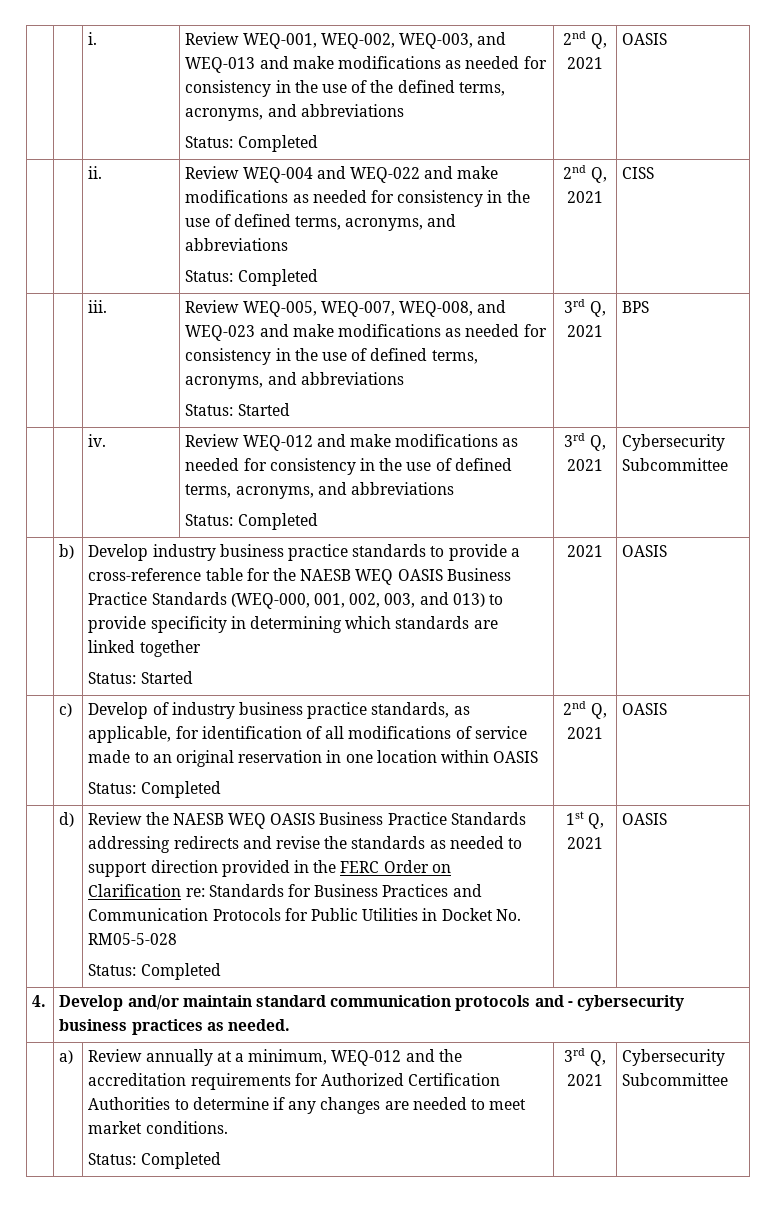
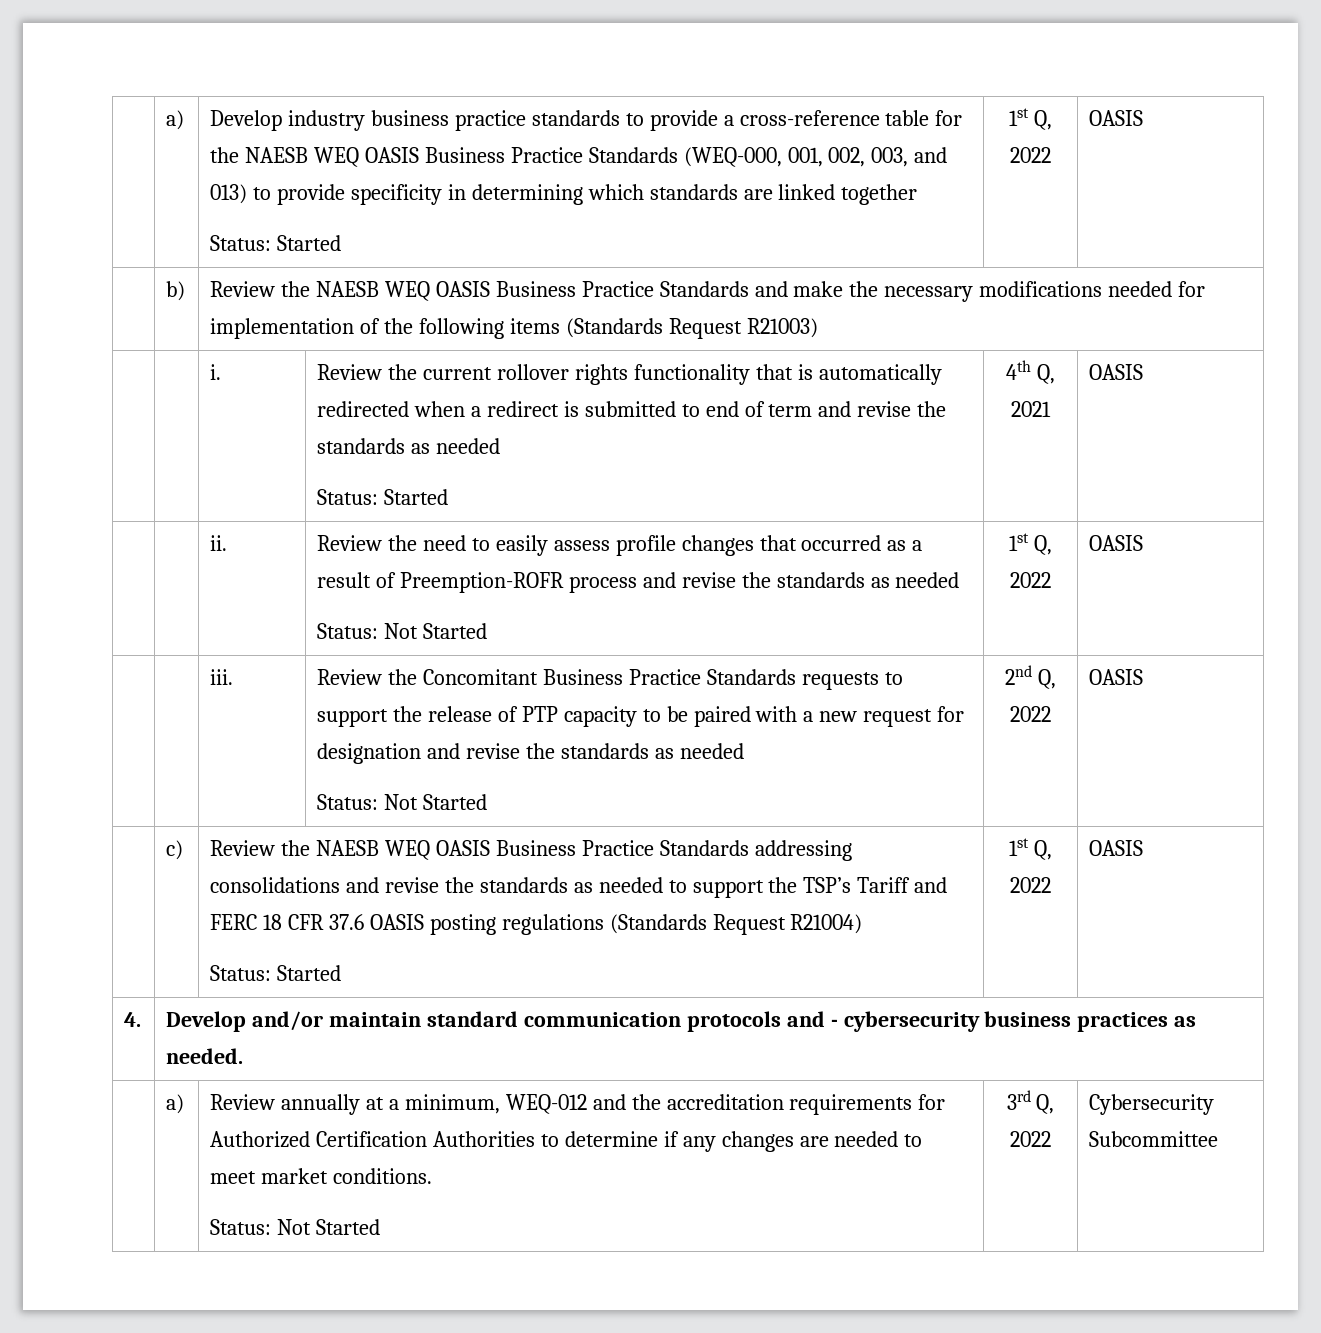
[88,32,98,45] [185,32,507,49] [185,56,547,73] [185,80,505,97] [185,104,404,121] [185,135,318,152] [563,31,607,49] [567,57,603,69] [622,33,668,45] [88,166,103,179] [185,166,499,183] [185,190,530,207] [185,214,457,231] [185,238,289,251] [185,269,318,286] [563,165,607,183] [567,191,603,203] [622,167,655,179] [88,300,108,313] [185,300,507,317] [185,324,547,341] [185,348,478,365] [185,372,404,389] [185,403,290,416] [564,299,606,317] [567,325,603,337] [622,301,650,313] [88,434,107,447] [185,434,519,451] [185,458,512,475] [185,482,454,499] [185,513,318,530] [564,433,606,451] [567,459,603,471] [622,434,726,451] [622,458,729,471] [59,544,75,559] | | i. | Review WEQ-001, WEQ-002, WEQ-003, and WEQ-013 and make modifications as needed for consistency in the use of the defined terms, acronyms, and abbreviations // Status: Completed | 2nd Q, 2021 | OASIS // | | ii. | Review WEQ-004 and WEQ-022 and make modifications as needed for consistency in the use of defined terms, acronyms, and abbreviations // Status: Completed | 2nd Q, 2021 | CISS // | | iii. | Review WEQ-005, WEQ-007, WEQ-008, and WEQ-023 and make modifications as needed for consistency in the use of defined terms, acronyms, and abbreviations // Status: Started | 3rd Q, 2021 | BPS // | | iv. | Review WEQ-012 and make modifications as needed for consistency in the use of defined terms, acronyms, and abbreviations // Status: Completed | 3rd Q, 2021 | Cybersecurity Subcommittee // | b) -> [166,110,185,130] | a)
[567,545,603,557] [622,545,668,557] [59,703,73,717] [88,702,470,719] [88,726,527,743] [88,750,539,767] [88,781,221,798] [563,701,607,719] [567,727,603,739] [622,703,668,715] [59,812,75,827] 2021 | OASIS // | c) | Develop of industry business practice standards, as applicable, for identification of all modifications of service made to an original reservation in one location within OASIS // Status: Completed | 2nd Q, 2021 | OASIS // | d) -> [1009,108,1052,130] [1010,147,1051,163] [1089,110,1144,126] [166,281,186,301] [210,281,1206,302] [210,318,818,339] [210,364,222,380] [317,364,942,385] [317,401,947,417] [317,438,500,454] [317,489,448,505] [1006,360,1055,384] [1011,401,1051,417] [1089,364,1144,380] [210,535,228,551] [317,535,923,556] [317,572,960,593] [317,623,487,639] [1009,533,1052,555] [1010,572,1051,588] [1089,535,1144,551] [210,669,234,685] [317,669,903,690] [317,706,965,727] [317,743,744,764] [317,794,487,810] [1005,665,1056,689] [1010,706,1051,722] [1089,669,1144,685] [166,840,184,860] 1st Q, 2022 | OASIS // | b) | Review the NAESB WEQ OASIS Business Practice Standards and make the necessary modifications needed for implementation of the following items (Standards Request R21003) // | | i. | Review the current rollover rights functionality that is automatically redirected when a redirect is submitted to end of term and revise the standards as needed // Status: Started | 4th Q, 2021 | OASIS // | | ii. | Review the need to easily assess profile changes that occurred as a result of Preemption-ROFR process and revise the standards as needed // Status: Not Started | 1st Q, 2022 | OASIS // | | iii. | Review the Concomitant Business Practice Standards requests to support the release of PTP capacity to be paired with a new request for designation and revise the standards as needed // Status: Not Started | 2nd Q, 2022 | OASIS // | c)
[173,836,239,849] redirects -> [210,877,341,893] consolidations
[150,860,451,877] [88,884,482,897] [88,908,521,921] [88,933,178,945] [88,963,221,980] [565,811,605,829] [567,837,603,849] direction provided in the FERC Order on Clarification re: Standards for Business Practices and Communication Protocols for Public Utilities in Docket No. RM05-5-028 // Status: Completed | 1st Q, 2021 -> [768,877,948,893] [210,914,863,935] [210,965,341,981] [1009,838,1052,860] [1010,877,1051,893] the TSP’s Tariff and FERC 18 CFR 37.6 OASIS posting regulations (Standards Request R21004) // Status: Started | 1st Q, 2022
[140,1152,221,1169] [564,1048,606,1066] [567,1074,603,1086] Completed | 3rd Q, 2021 -> [276,1219,380,1235] [1006,1090,1055,1114] [1010,1131,1051,1147] Not Started | 3rd Q, 2022

